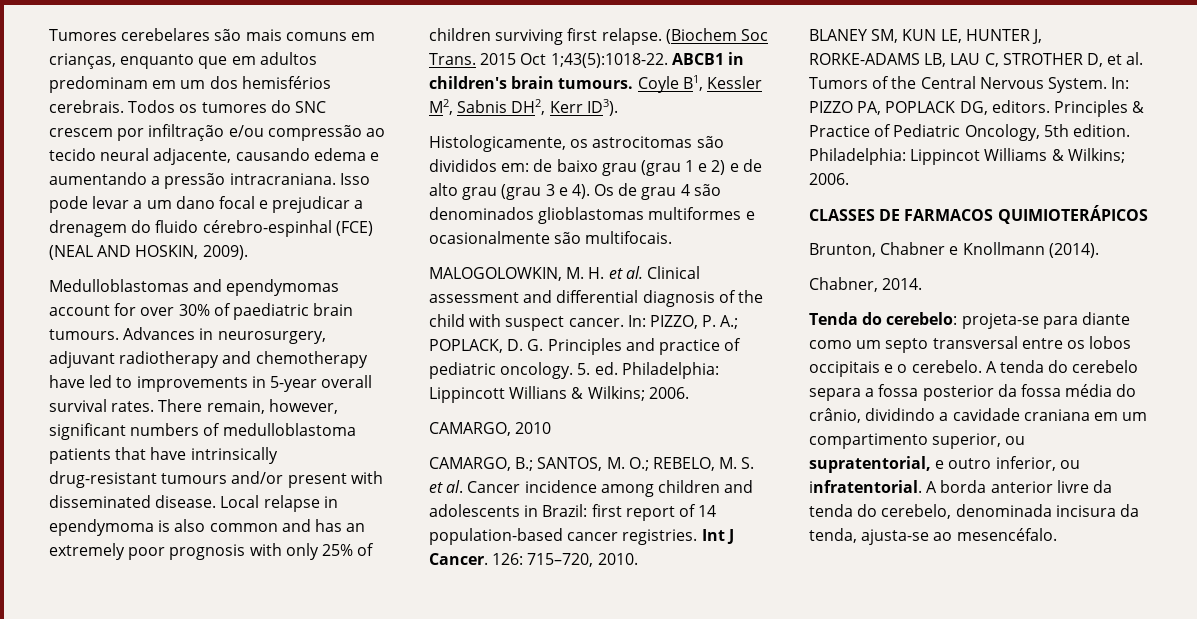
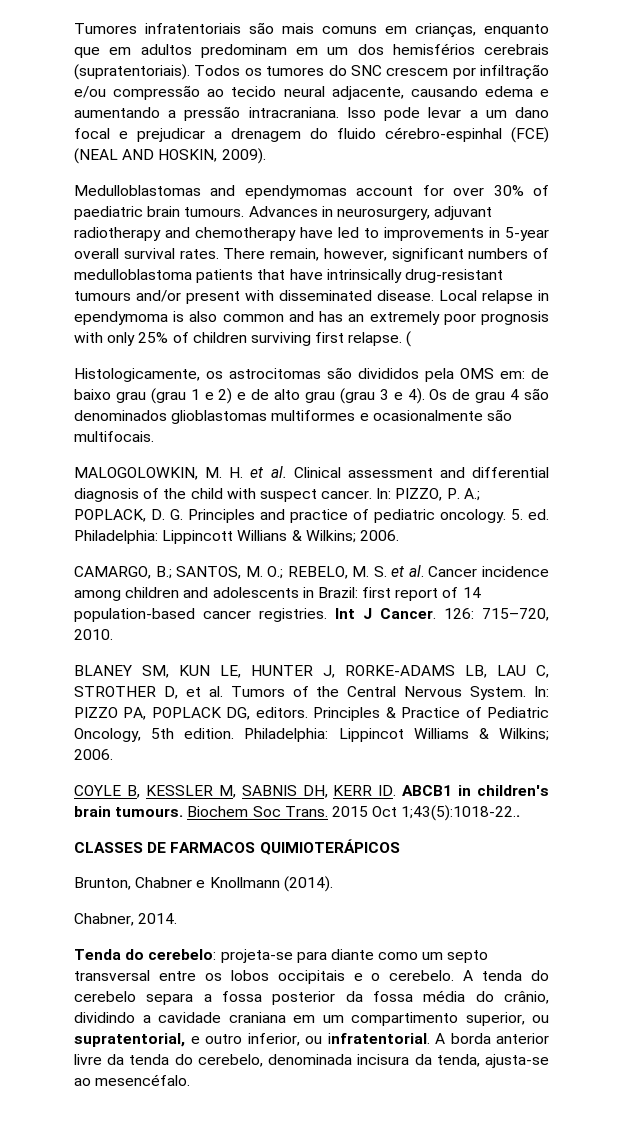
[121,28,211,41] cerebelares -> [145,23,241,34] infratentoriais
[49,100,124,113] cerebrais. -> [484,44,549,55] [74,64,190,80] cerebrais (supratentoriais).
[665,28,768,44] [429,52,744,68] [429,75,762,93] [429,99,618,116] (Biochem Soc Trans. 2015 Oct 1;43(5):1018-22. ABCB1 in children's brain tumours. Coyle B1, Kessler M2, Sabnis DH2, Kerr ID3). -> [406,331,412,347] (
(497, 165) none -> [425,368,494,382] pela OMS
[429,422,552,436] // CAMARGO, 2010 -> (399, 535) none
(849, 179) none -> [74,785,549,798] [74,805,521,821] // COYLE B, KESSLER M, SABNIS DH, KERR ID. ABCB1 in children's brain tumours. Biochem Soc Trans. 2015 Oct 1;43(5):1018-22..

